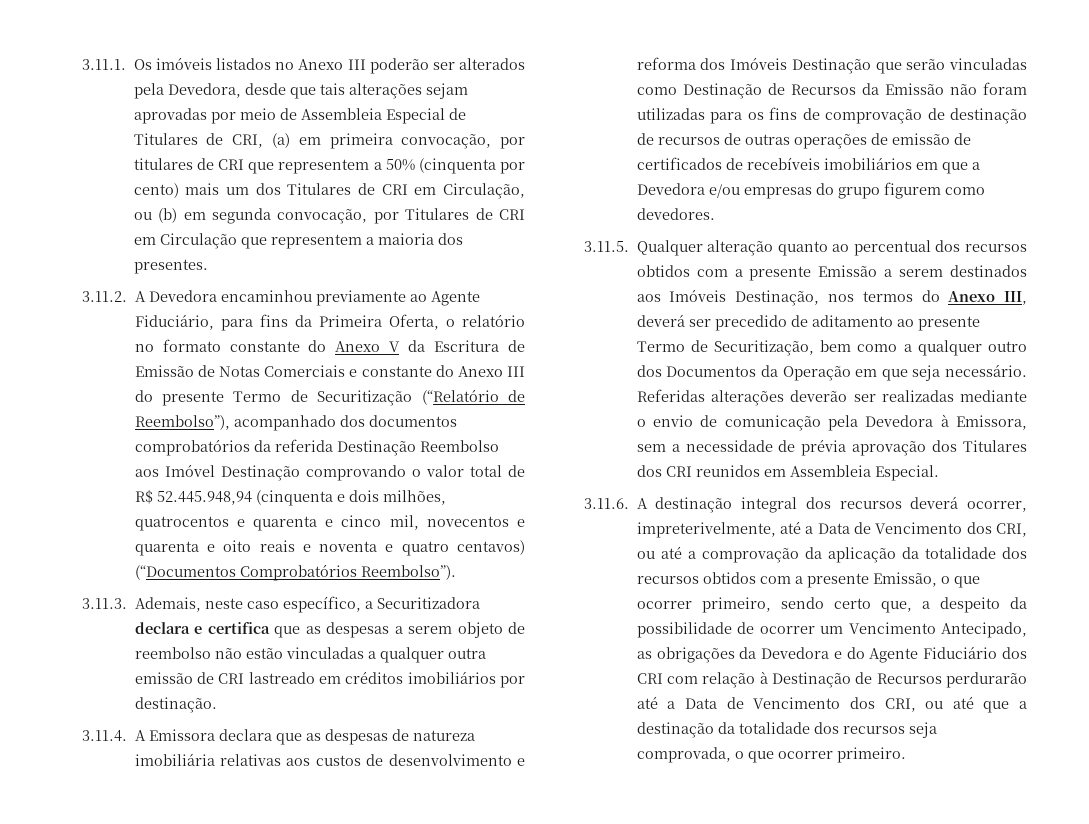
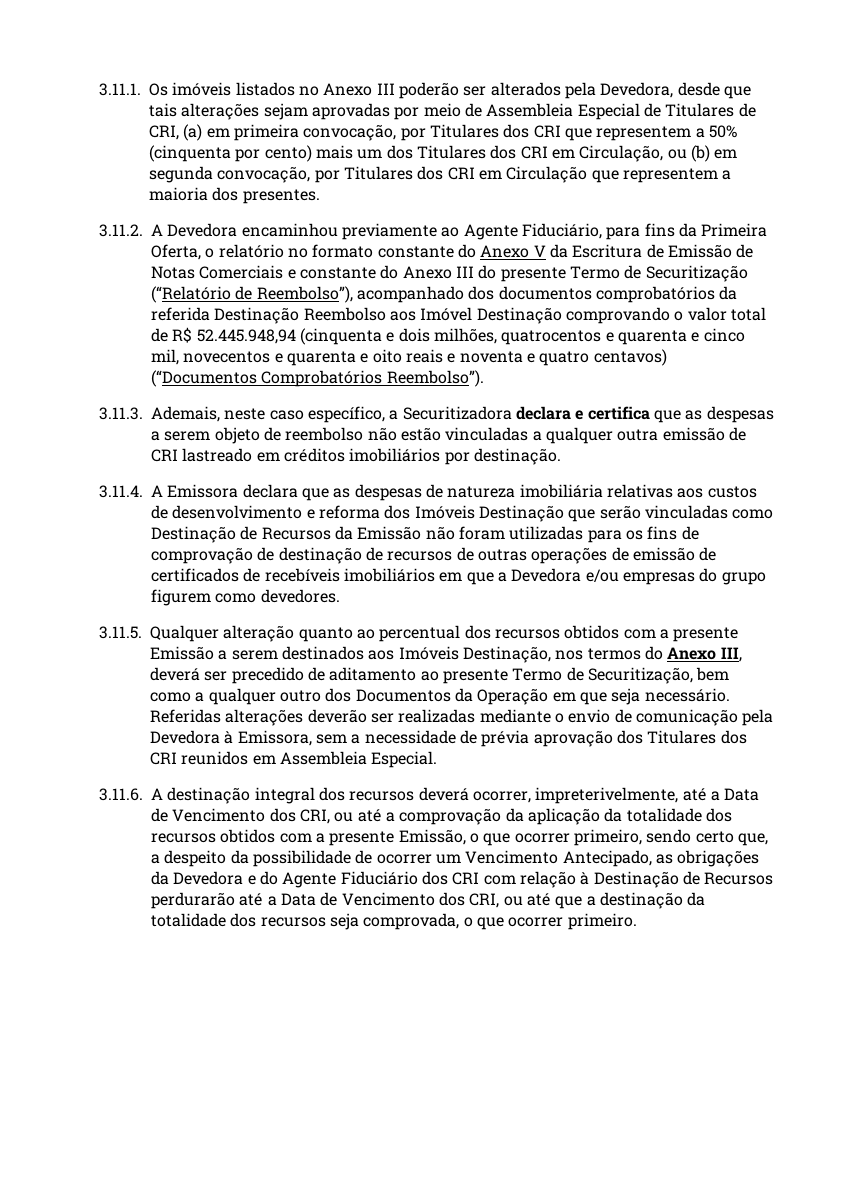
[133,158,214,170] titulares de -> [429,124,530,138] Titulares dos
[358,183,376,195] de -> [490,145,517,159] dos
[475,208,493,220] de -> [417,166,444,180] dos

